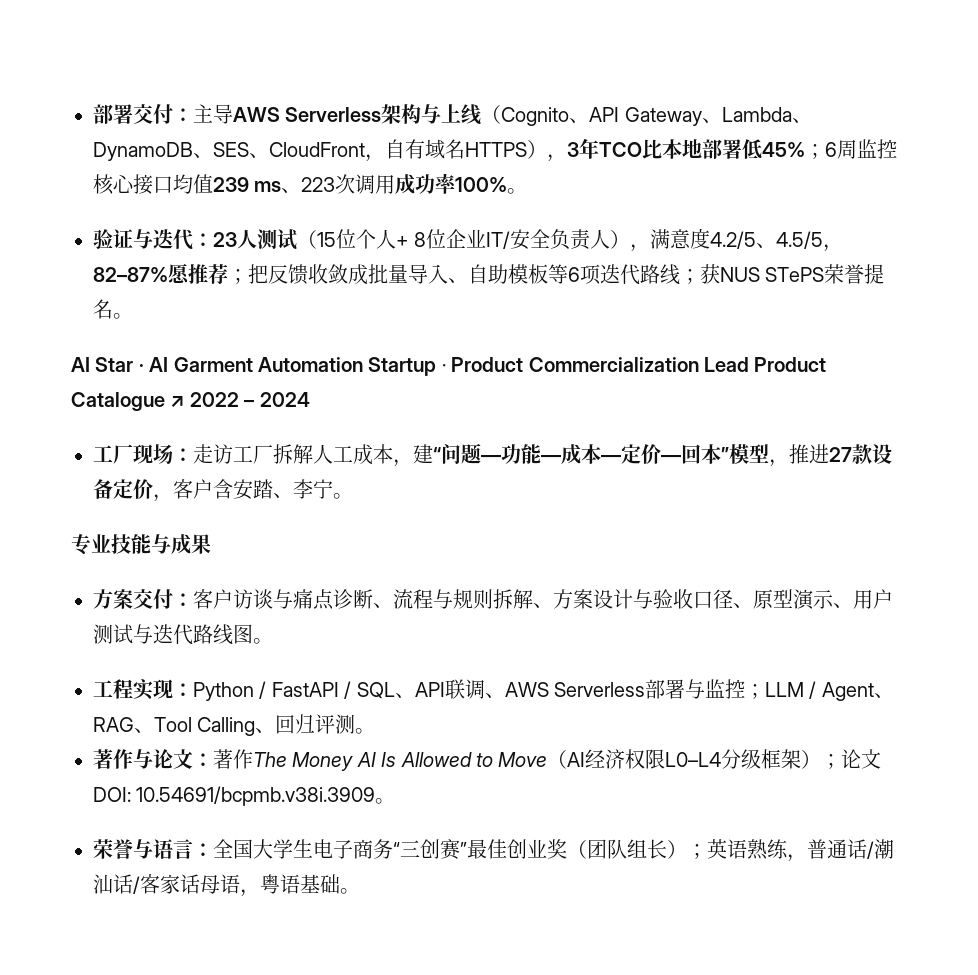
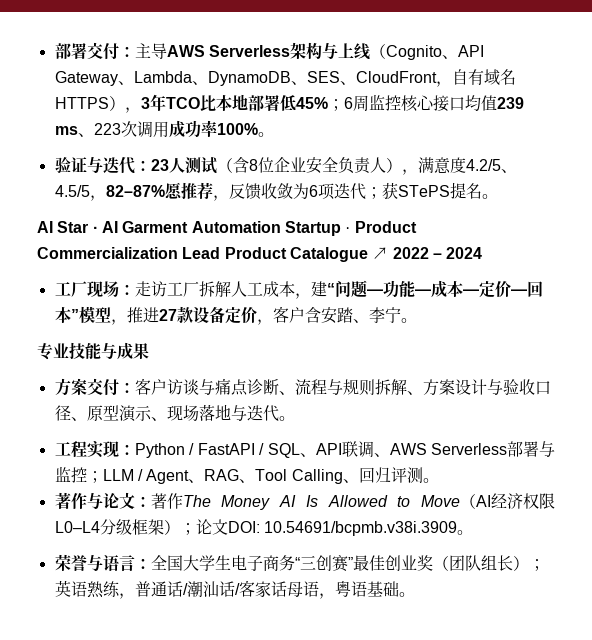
[317,229,409,249] 15位个人+ -> [232,157,249,173] 含
[486,231,511,249] IT/ -> (306, 164) none
[228,264,268,284] ；把 -> [212,195,229,201] ，
[348,264,865,285] 成批量导入、自助模板等6项迭代路线；获NUS STePS荣誉 -> [292,182,450,200] 为6项迭代；获STePS
[853,589,893,609] [93,624,253,645] 用户测试与迭代路线图 -> [166,404,279,422] 现场落地与迭代

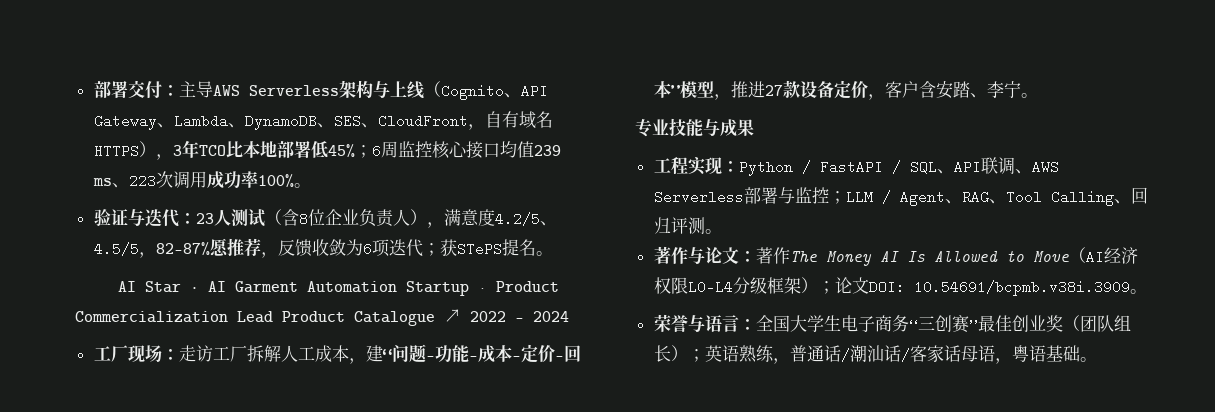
[305,157,338,174] 安全 -> (359, 217) none
[54,378,551,396] [54,404,295,422] // 方案交付：客户访谈与痛点诊断、流程与规则拆解、方案设计与验收口径、原型演示、现场落地与迭代。 -> (754, 127) none

